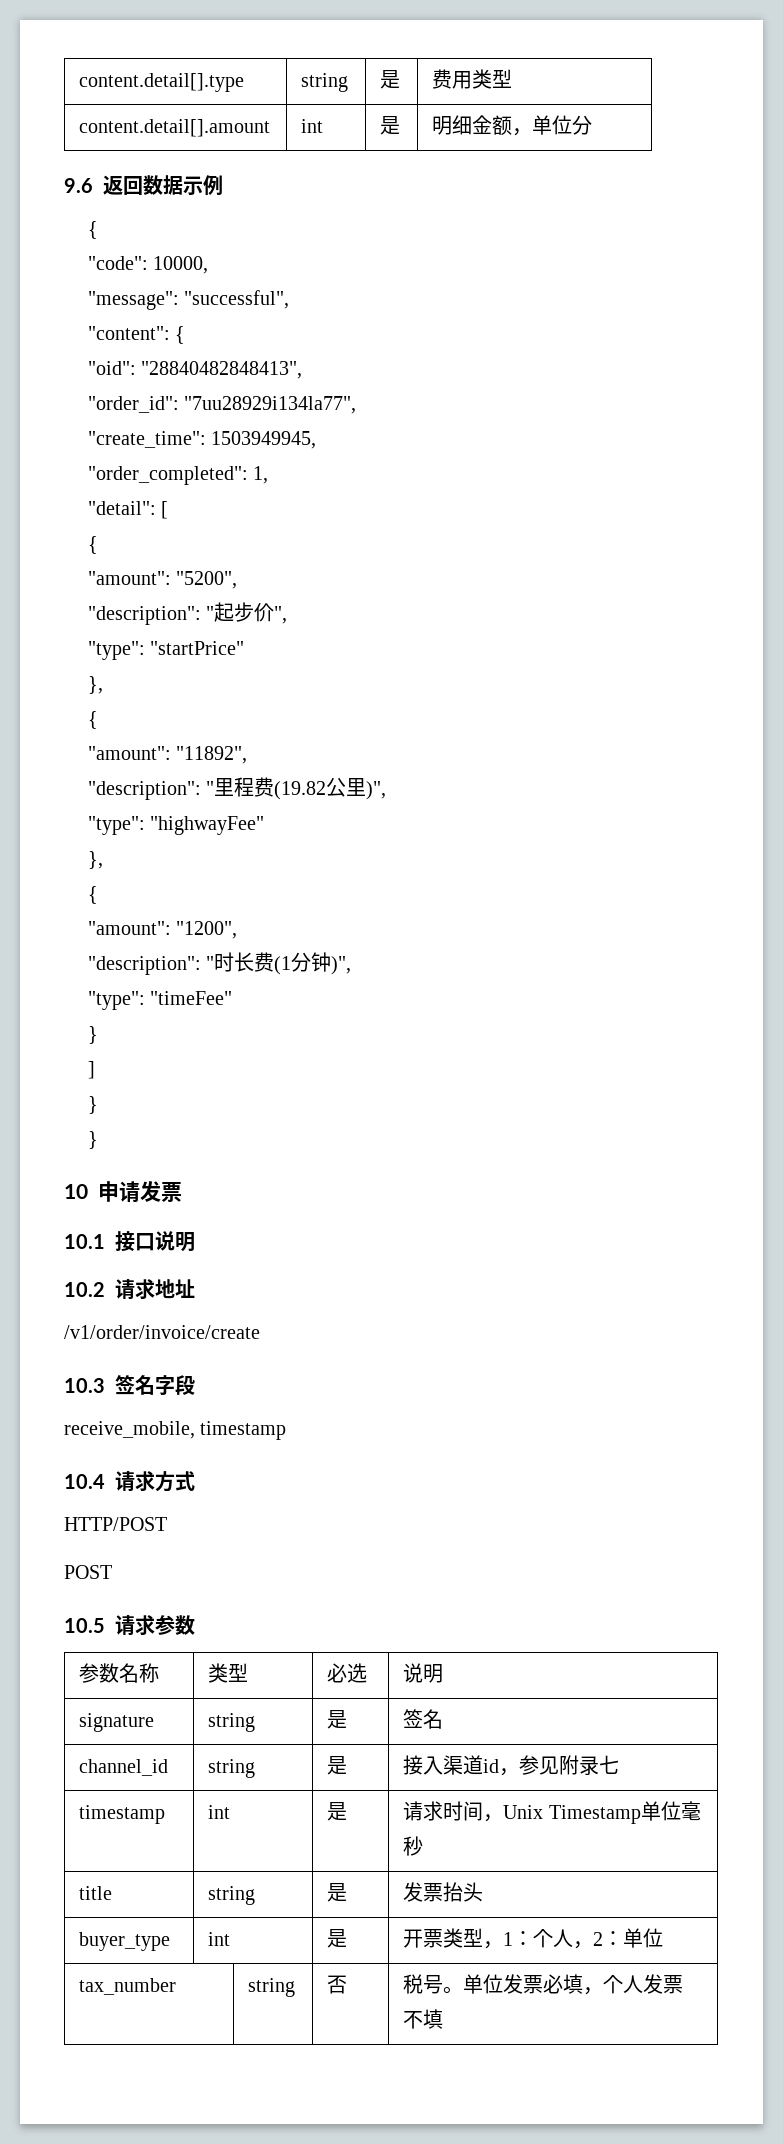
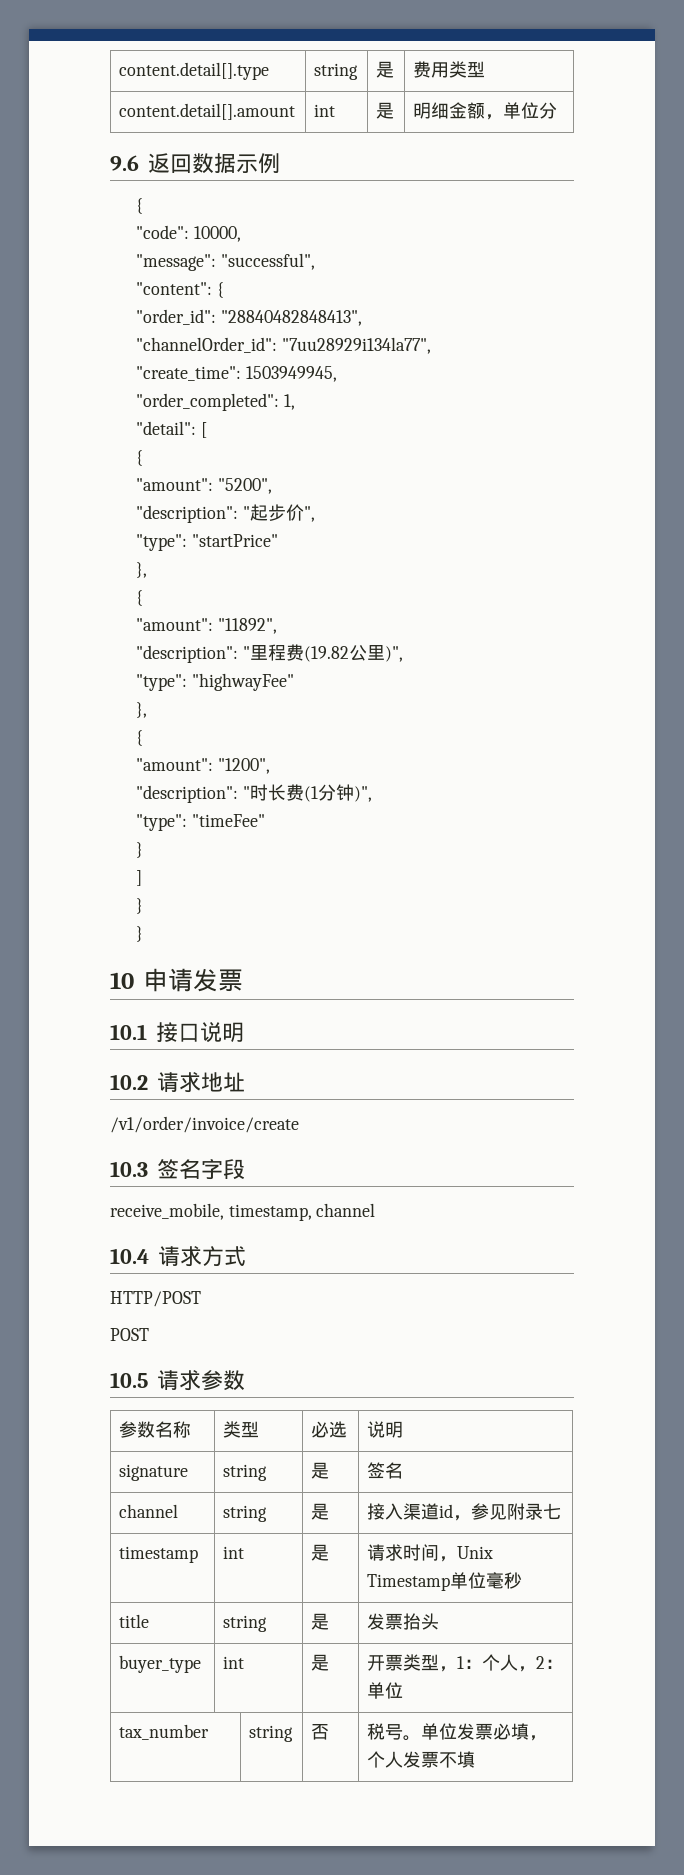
[87,361,136,375] "oid": -> [136,309,217,325] "order_id":
[87,396,179,413] "order_id": -> [136,337,278,353] "channelOrder_id":
[200,1421,287,1440] timestamp -> [228,1203,376,1221] timestamp, channel
[79,1759,169,1776] channel_id -> [119,1504,179,1518] channel

